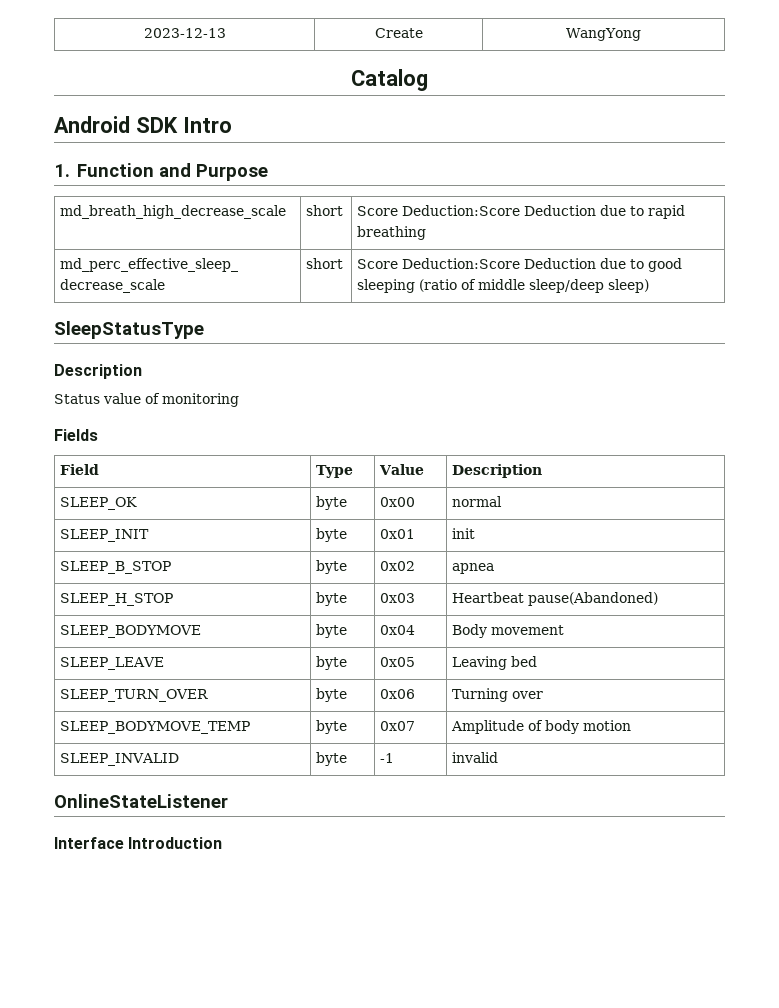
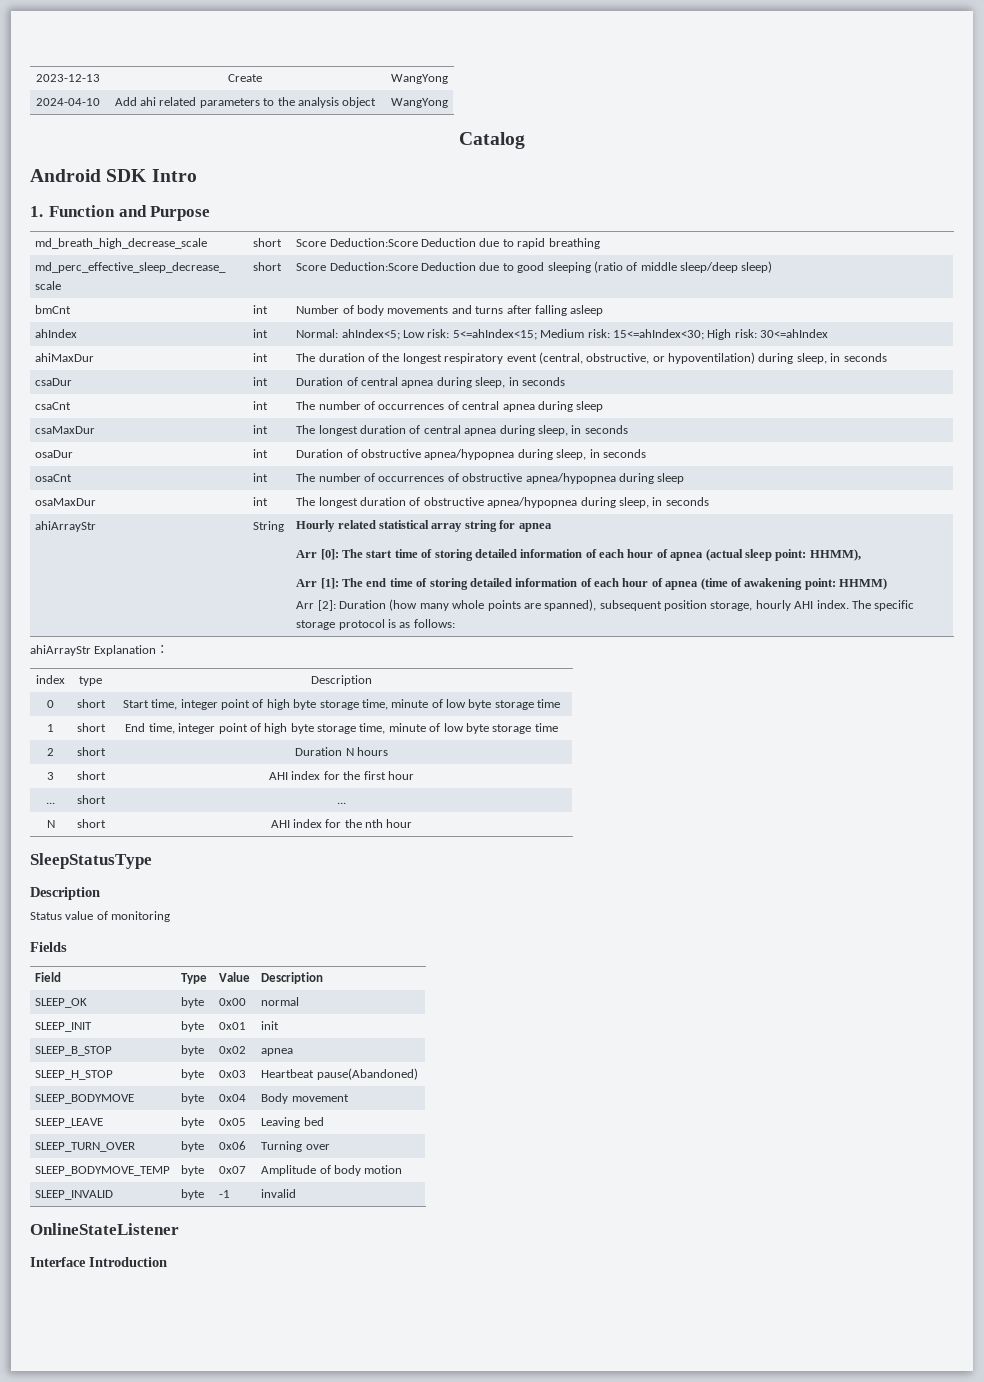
(642, 34) none -> [36,98,100,106] [114,97,377,108] [390,98,448,108] // 2024-04-10 | Add ahi related parameters to the analysis object | WangYong
(650, 286) none -> [35,305,72,314] [253,305,269,314] [296,305,604,316] [35,329,78,338] [253,329,269,338] [296,329,829,340] [35,353,95,362] [253,353,269,362] [296,352,887,364] [35,378,73,386] [253,377,269,386] [296,377,565,388] [35,402,72,410] [253,401,269,410] [296,401,604,412] [35,426,96,434] [253,425,269,434] [296,425,628,436] [35,450,74,458] [253,449,269,458] [296,449,646,460] [35,474,73,482] [253,473,269,482] [296,473,685,484] [35,498,97,506] [253,497,269,506] [296,497,709,508] [35,521,97,532] [253,521,285,532] [296,520,552,532] [296,549,861,561] [296,578,888,590] [296,599,915,611] [296,619,455,630] [30,645,170,656] [36,675,65,684] [79,676,102,686] [311,675,372,686] [47,700,54,708] [76,699,106,708] [122,699,561,710] [47,724,54,732] [76,723,106,732] [125,723,558,734] [47,748,54,756] [76,747,106,756] [295,747,388,756] [47,772,54,780] [76,771,106,780] [269,771,414,780] [46,802,55,804] [76,795,106,804] [337,802,346,804] [46,820,55,828] [76,819,106,828] [270,819,413,828] // bmCnt | int | Number of body movements and turns after falling asleep // ahIndex | int | Normal: ahIndex<5; Low risk: 5<=ahIndex<15; Medium risk: 15<=ahIndex<30; High risk: 30<=ahIndex // ahiMaxDur | int | The duration of the longest respiratory event (central, obstructive, or hypoventilation) during sleep, in seconds // csaDur | int | Duration of central apnea during sleep, in seconds // csaCnt | int | The number of occurrences of central apnea during sleep // csaMaxDur | int | The longest duration of central apnea during sleep, in seconds // osaDur | int | Duration of obstructive apnea/hypopnea during sleep, in seconds // osaCnt | int | The number of occurrences of obstructive apnea/hypopnea during sleep // osaMaxDur | int | The longest duration of obstructive apnea/hypopnea during sleep, in seconds // ahiArrayStr | String | Hourly related statistical array string for apnea // Arr [0]: The start time of storing detailed information of each hour of apnea (actual sleep point: HHMM), // Arr [1]: The end time of storing detailed information of each hour of apnea (time of awakening point: HHMM) // Arr [2]: Duration (how many whole points are spanned), subsequent position storage, hourly AHI index. The specific storage protocol is as follows: // ahiArrayStr Explanation： // index | type | Description // 0 | short | Start time, integer point of high byte storage time, minute of low byte storage time // 1 | short | End time, integer point of high byte storage time, minute of low byte storage time // 2 | short | Duration N hours // 3 | short | AHI index for the first hour // ... | short | ... // N | short | AHI index for the nth hour

